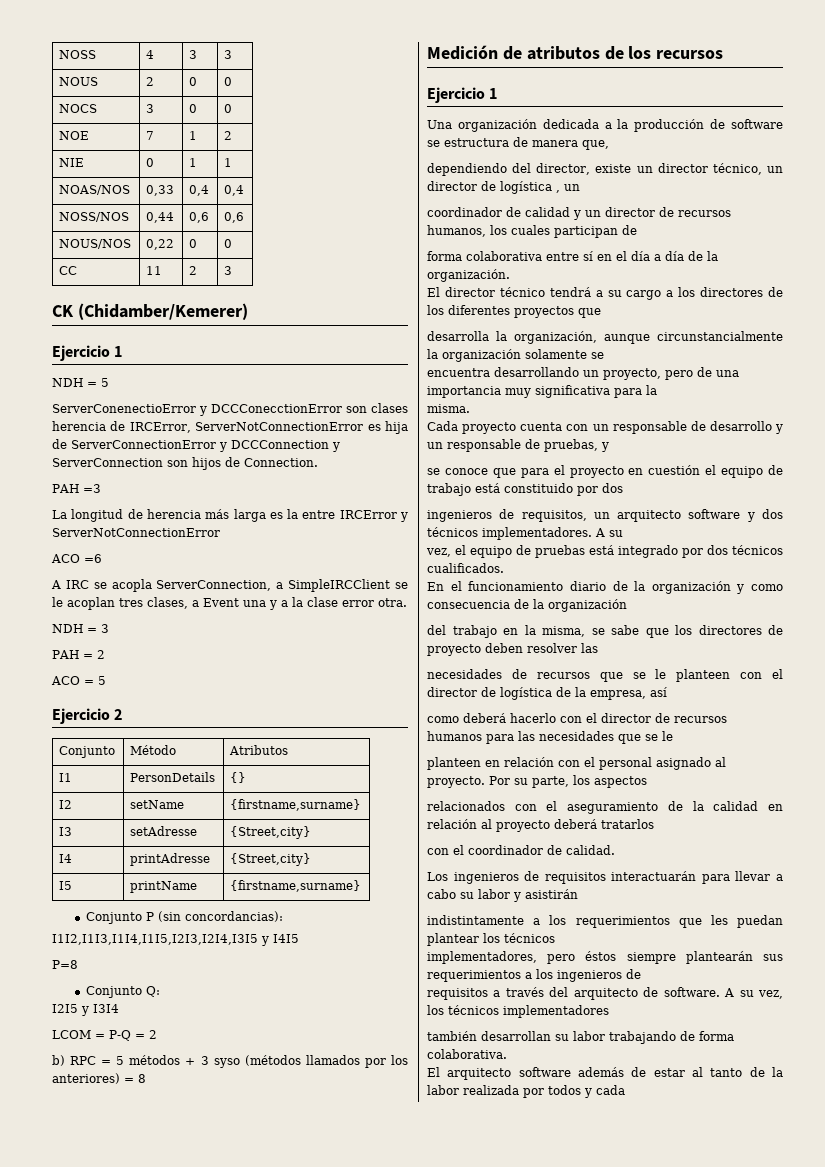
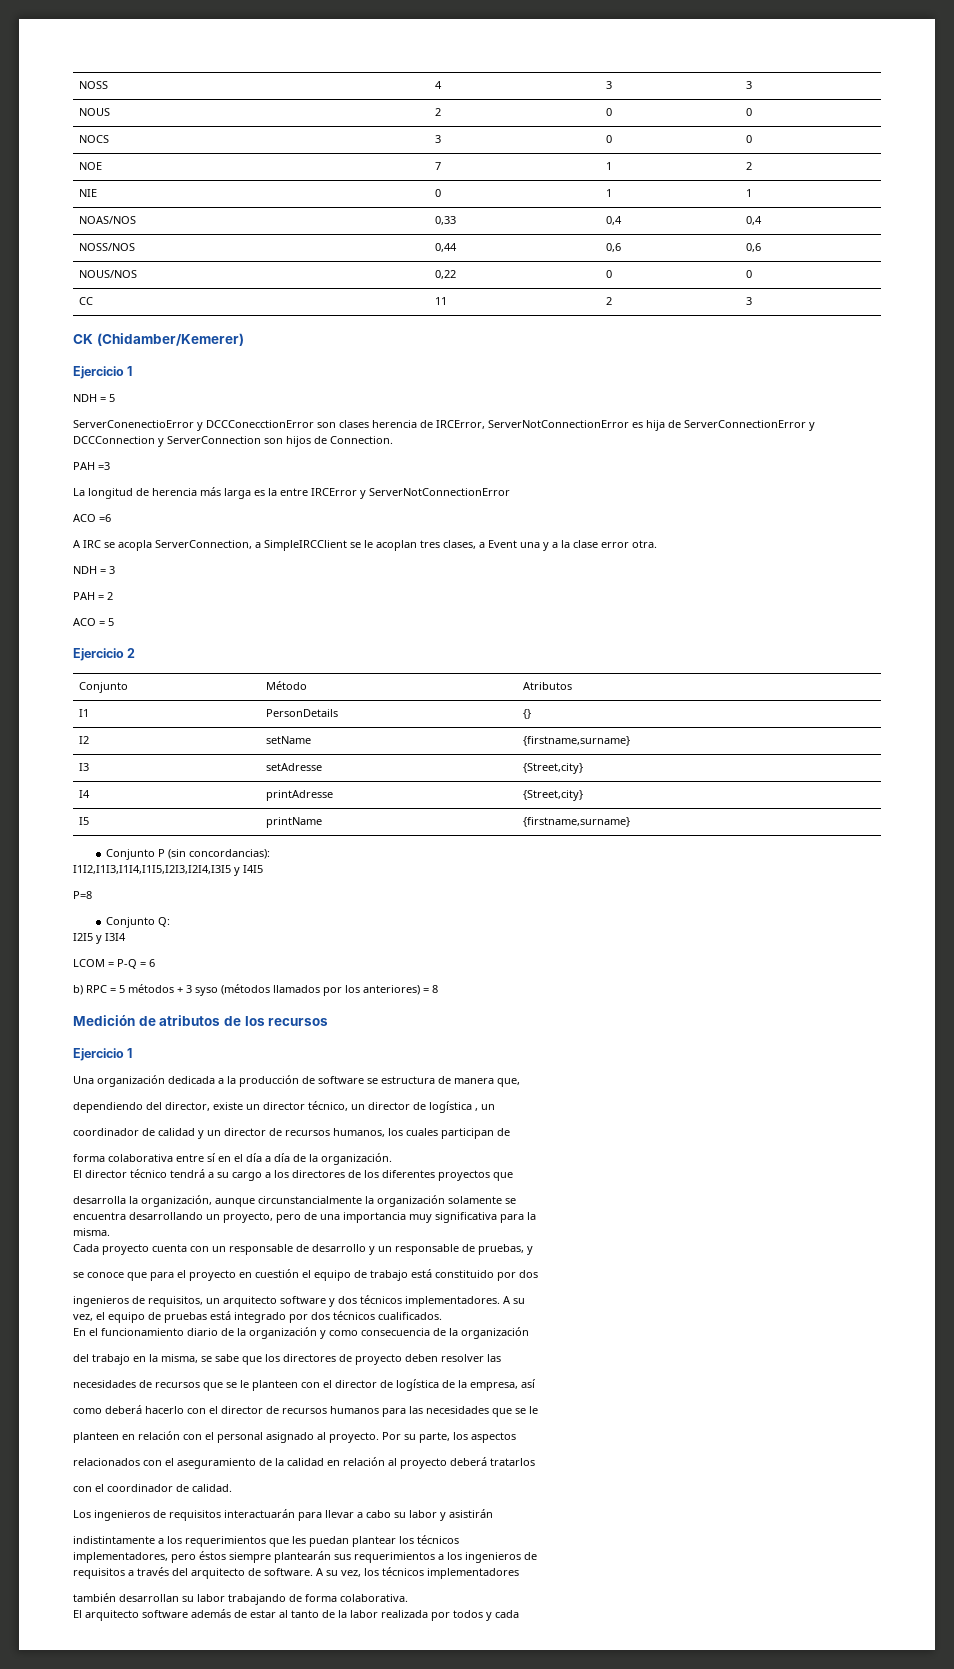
[149,1030,157,1039] 2 -> [149,959,155,967] 6

